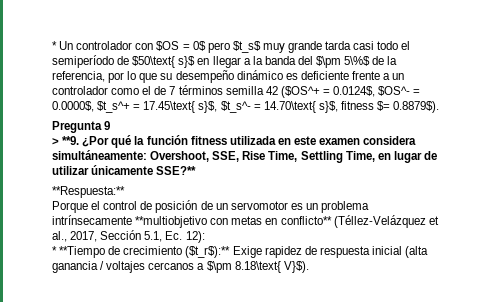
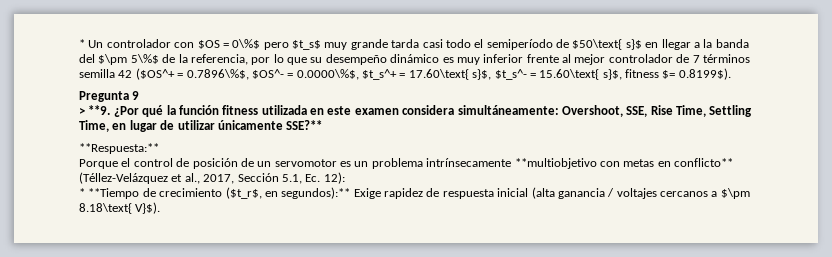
[192,41,206,51] 0$ -> [232,39,261,49] 0\%$
[300,71,405,80] [52,86,152,95] deficiente frente a un controlador como el -> [456,54,673,65] muy inferior frente al mejor controlador
[333,86,376,97] 0.0124$, -> [186,69,249,80] 0.7896\%$,
[52,101,94,112] 0.0000$, -> [296,69,359,80] 0.0000\%$,
[143,101,196,113] 17.45\text{ -> [408,69,469,80] 17.60\text{
[263,101,316,113] 14.70\text{ -> [539,69,600,80] 15.60\text{
[393,101,440,113] 0.8879$). -> [678,68,731,80] 0.8199$).
[185,246,231,258] ($t_r$):** -> [225,187,351,199] ($t_r$, en segundos):**

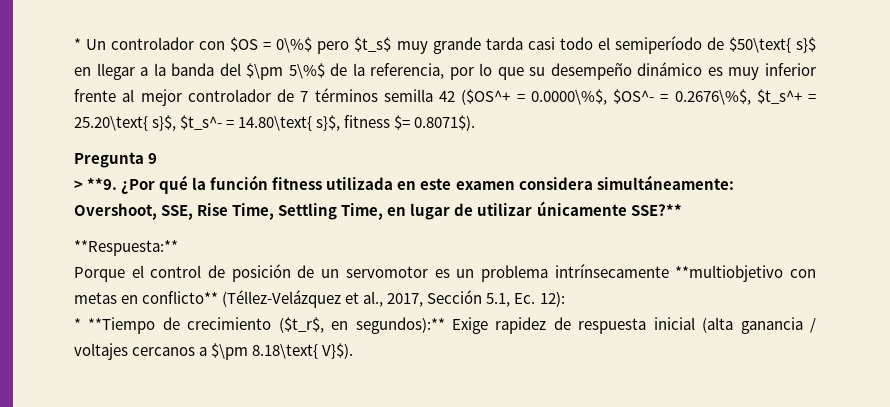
[186,69,249,80] 0.7896\%$, -> [530,89,607,105] 0.0000\%$,
[296,69,359,80] 0.0000\%$, -> [674,89,751,105] 0.2676\%$,
[408,69,469,80] 17.60\text{ -> [74,116,148,131] 25.20\text{
[539,69,600,80] 15.60\text{ -> [238,116,313,131] 14.80\text{
[678,68,731,80] 0.8199$). -> [414,115,476,131] 0.8071$).

